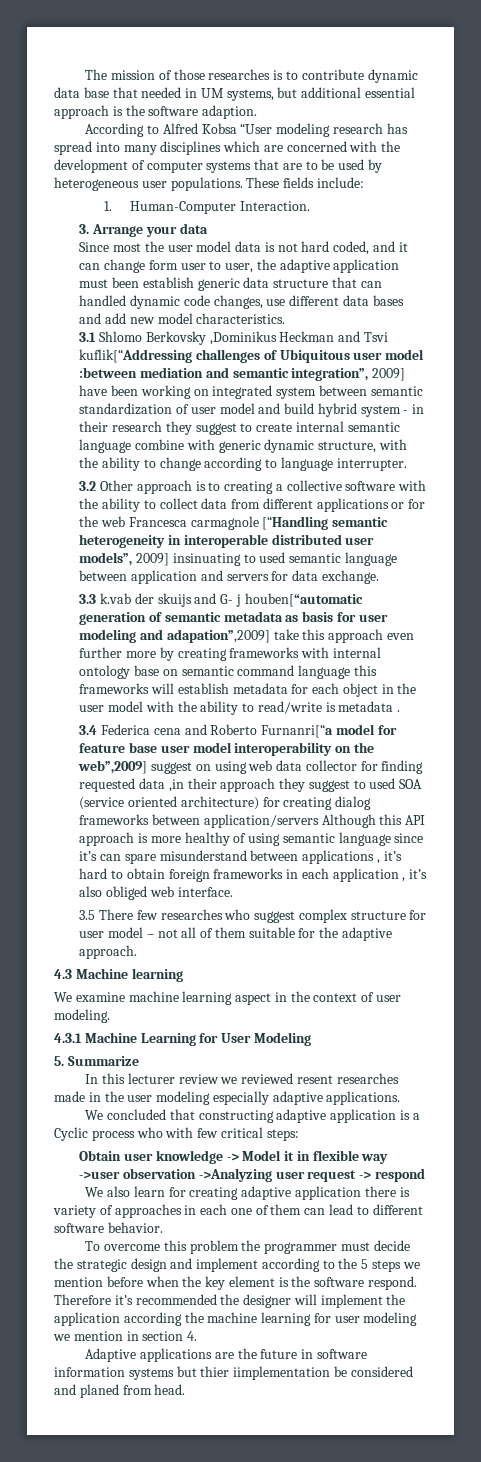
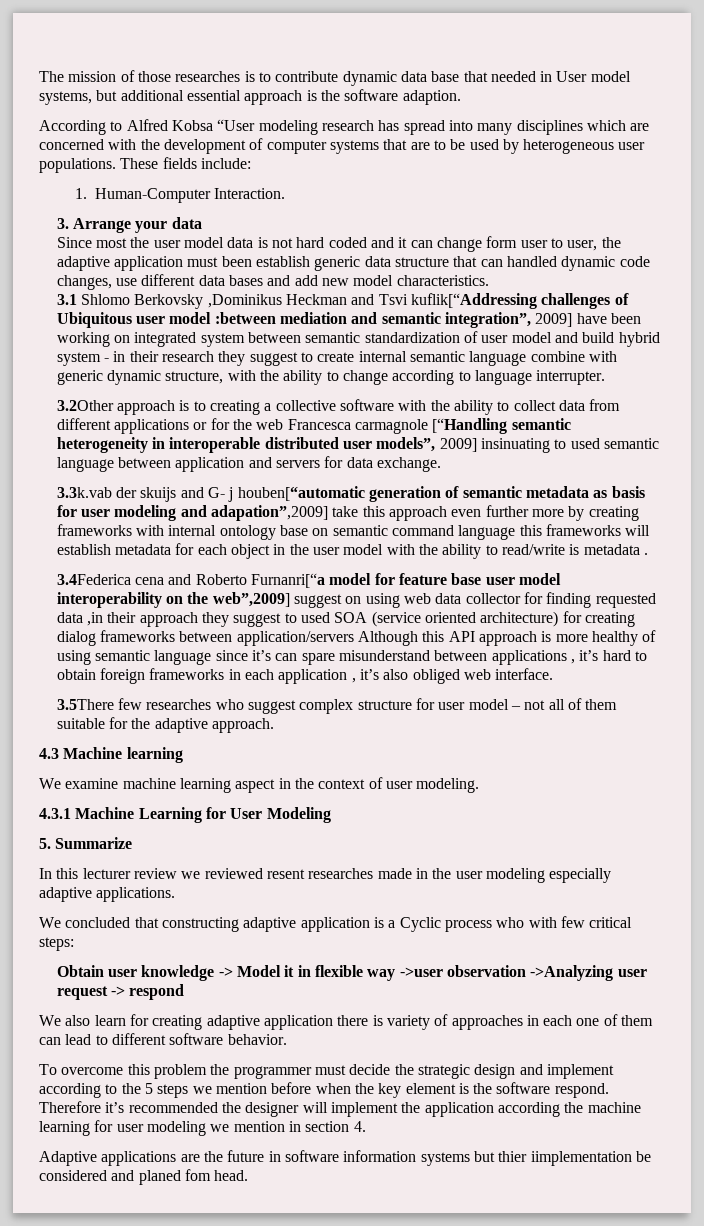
[200,88,224,98] UM -> [556,71,631,82] User model
[333,241,370,255] coded, -> [328,237,367,248] coded
[79,480,134,491] 3.2 Other -> [56,400,114,411] 3.2Other
[79,593,132,604] 3.3 k.vab -> [56,487,112,498] 3.3k.vab
[79,724,151,735] 3.4 Federica -> [56,574,131,585] 3.4Federica
[79,909,134,920] 3.5 There -> [56,699,114,710] 3.5There
[122,1385,152,1395] from -> [184,1169,211,1181] fom

